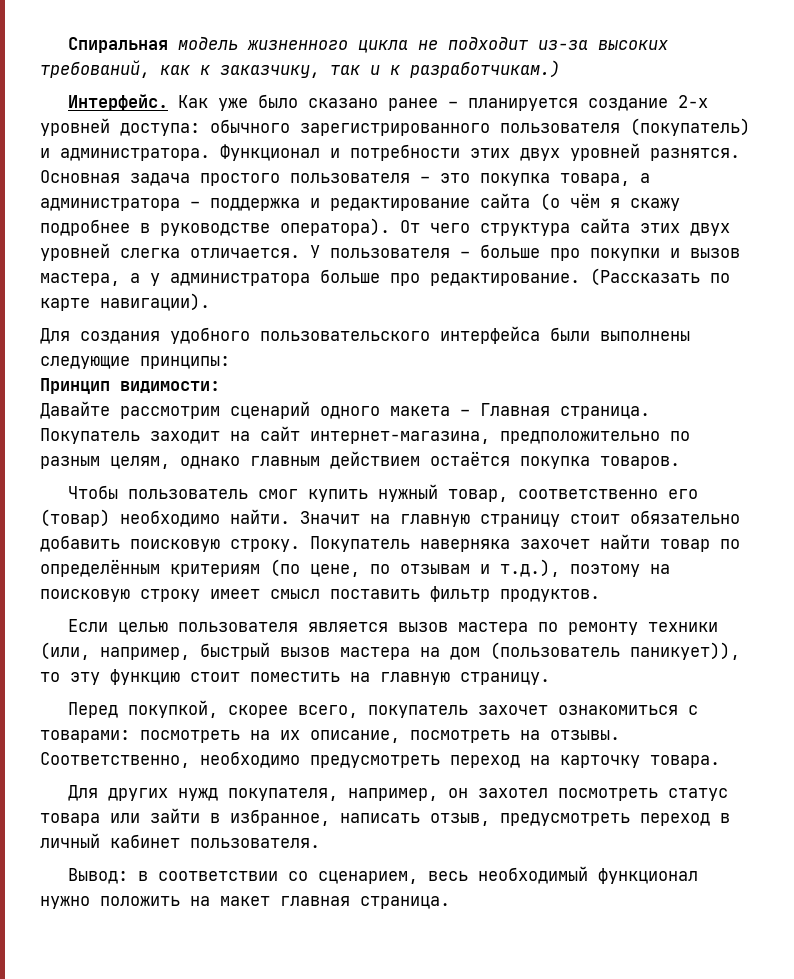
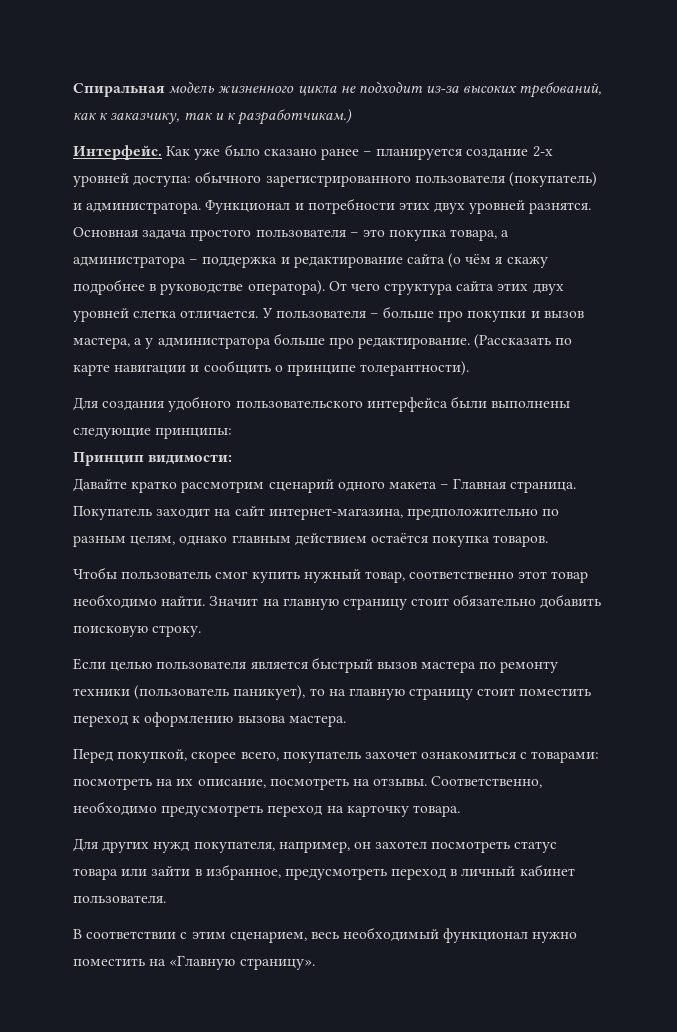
[100,293,210,311] навигации). -> [114,360,470,376] навигации и сообщить о принципе толерантности).
(110, 410) none -> [131,481,178,493] кратко
[668,489,699,499] [40,509,110,527] его (товар) -> [518,571,589,583] этот товар
[310,534,740,552] [40,559,670,577] [40,586,600,602] Покупатель наверняка захочет найти товар по определённым критериям (по цене, по отзывам и т.д.), поэтому на поисковую строку имеет смысл поставить фильтр продуктов. -> (202, 631) none
(389, 627) none -> [311,657,373,673] быстрый
[40,642,740,660] [40,669,550,685] (или, например, быстрый вызов мастера на дом (пользователь паникует)), то эту функцию стоит поместить на главную страницу. -> [134,685,592,700] [73,712,346,727] (пользователь паникует), то на главную страницу стоит поместить переход к оформлению вызова мастера.
[340,813,490,826] написать отзыв, -> (281, 872) none
[68,868,309,884] Вывод: в соответствии со -> [73,929,226,939] В соответствии с этим
[100,896,450,909] положить на макет главная страница. -> [73,956,315,970] поместить на «Главную страницу».

